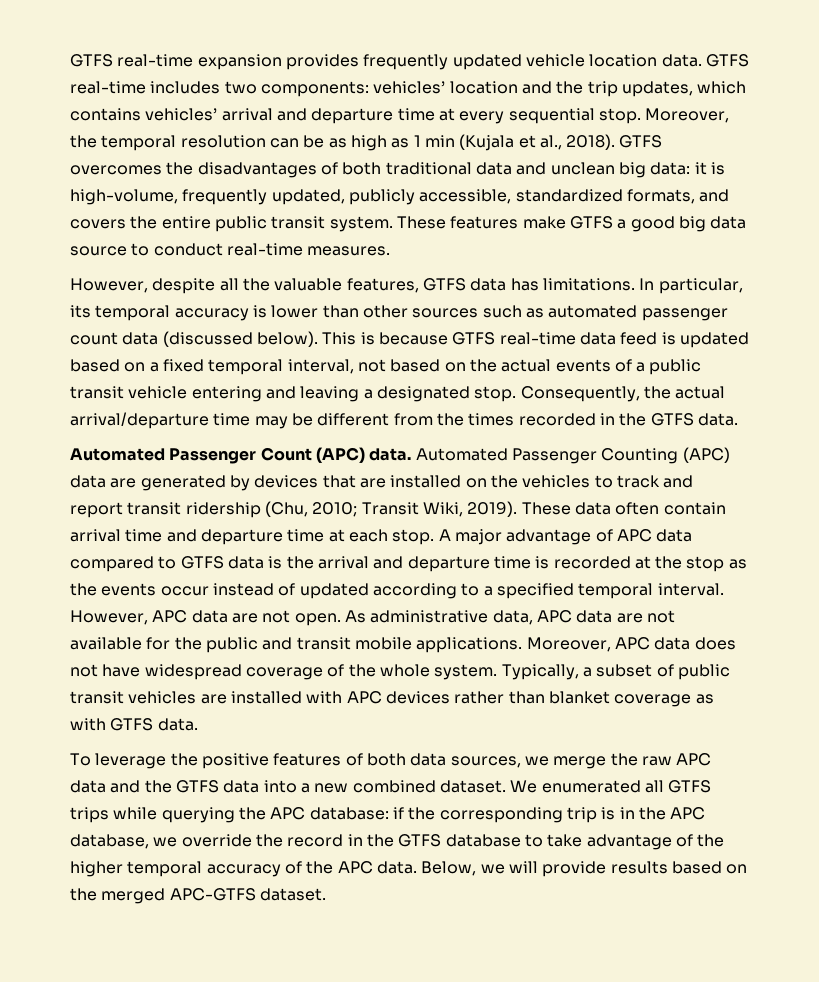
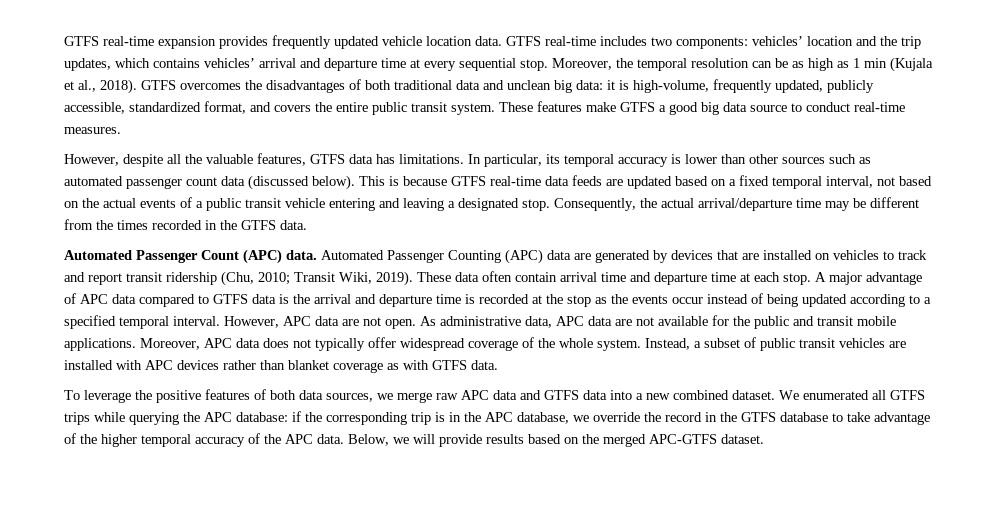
[626,189,695,204] formats, -> [204,101,246,114] format,
[620,332,676,345] feed is -> [572,175,623,186] feeds are
[490,475,518,488] the -> (830, 256) none
(296, 589) none -> [767,294,798,307] being
[102,664,141,677] have -> [315,337,396,351] typically offer
[501,664,579,680] Typically, -> [645,338,690,350] Instead,
[610,753,638,766] the -> (432, 397) none
[144,780,172,793] the -> (541, 395) none

